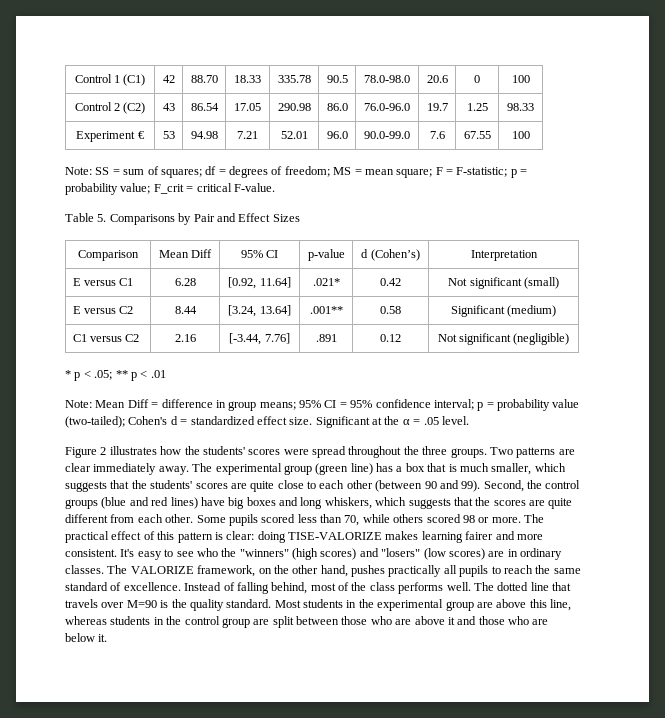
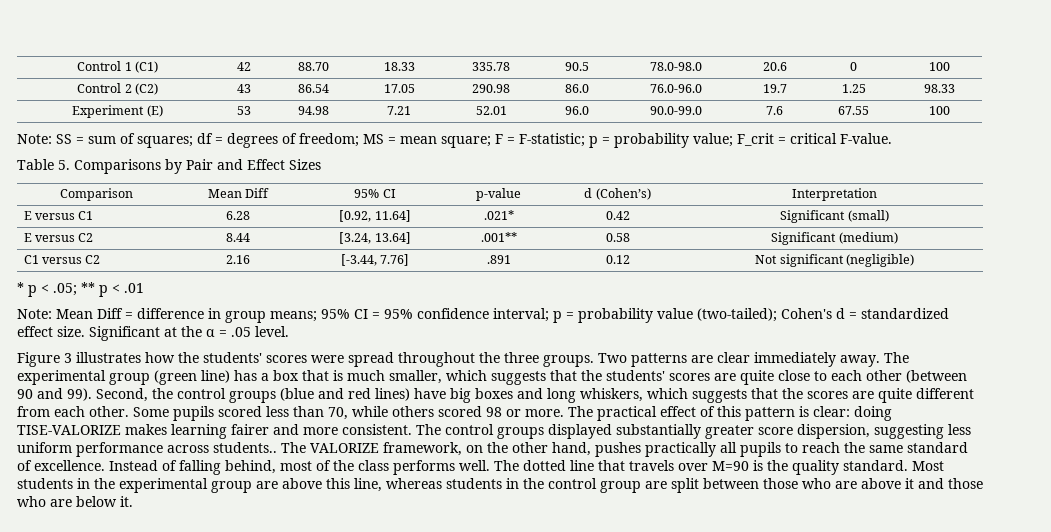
[137,131,145,139] € -> [146,105,163,117] (E)
[448,277,522,289] Not significant -> [780,210,846,223] Significant
[100,447,107,455] 2 -> [64,353,72,363] 3
[120,548,562,560] [65,565,104,574] It's easy to see who the "winners" (high scores) and "losers" (low scores) are in ordinary classes. -> [416,424,971,439] [17,442,277,457] The control groups displayed substantially greater score dispersion, suggesting less uniform performance across students..

